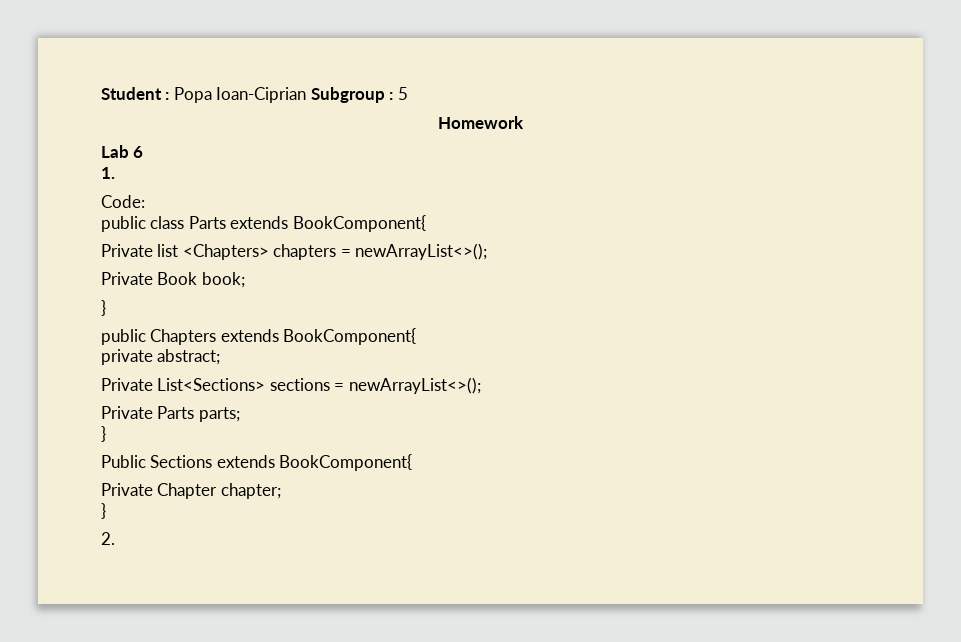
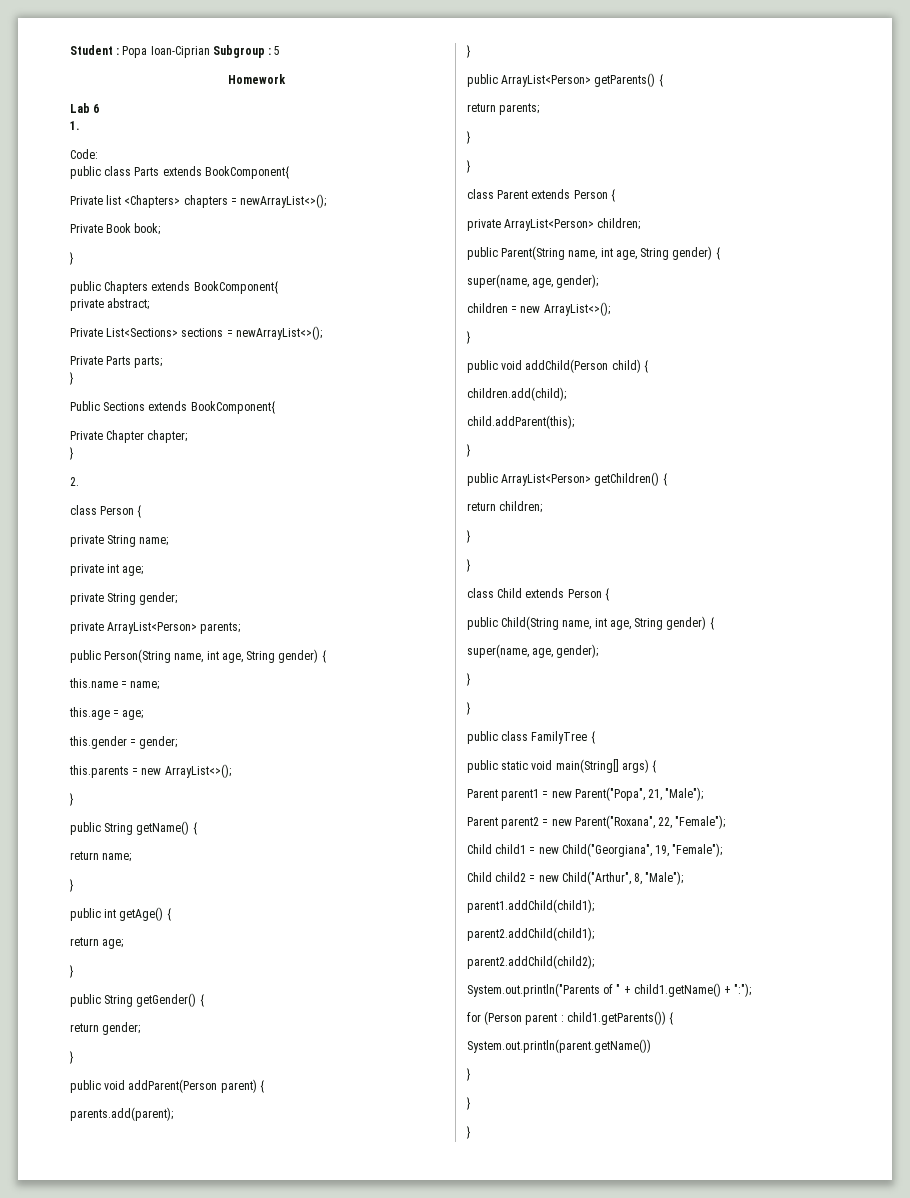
(115, 538) none -> [70,505,142,518] [70,535,169,547] [70,564,144,576] [70,592,178,605] [70,622,241,634] [70,649,326,663] [69,678,160,690] [69,707,144,720] [69,736,178,749] [69,764,231,778] [69,793,73,806] [70,821,197,835] [70,851,132,862] [69,879,73,892] [70,907,171,921] [70,937,124,949] [69,965,73,978] [70,993,204,1007] [70,1022,141,1035] [69,1051,73,1064] [70,1079,264,1093] [70,1107,173,1121] [466,45,470,58] [467,73,663,87] [467,103,540,115] [466,131,470,144] [466,160,470,173] [467,189,615,202] [467,218,641,231] [467,246,720,260] [467,274,599,288] [467,302,610,316] [466,331,470,344] [467,359,648,373] [467,387,566,401] [467,415,574,429] [466,444,470,457] [467,472,667,486] [467,501,543,513] [466,530,470,543] [466,559,470,572] [467,588,609,601] [467,616,714,630] [467,644,599,658] [466,673,470,686] [466,702,470,715] [467,731,595,744] [467,759,657,773] [467,787,704,801] [467,815,726,829] [467,843,723,857] [467,871,684,885] [467,899,594,913] [467,927,594,941] [467,955,594,969] [467,983,752,997] [467,1011,674,1025] [467,1039,651,1053] [466,1068,470,1081] [466,1097,470,1110] [466,1126,470,1139] // class Person { // private String name; // private int age; // private String gender; // private ArrayList<Person> parents; // public Person(String name, int age, String gender) { // this.name = name; // this.age = age; // this.gender = gender; // this.parents = new ArrayList<>(); // } // public String getName() { // return name; // } // public int getAge() { // return age; // } // public String getGender() { // return gender; // } // public void addParent(Person parent) { // parents.add(parent); // } // public ArrayList<Person> getParents() { // return parents; // } // } // class Parent extends Person { // private ArrayList<Person> children; // public Parent(String name, int age, String gender) { // super(name, age, gender); // children = new ArrayList<>(); // } // public void addChild(Person child) { // children.add(child); // child.addParent(this); // } // public ArrayList<Person> getChildren() { // return children; // } // } // class Child extends Person { // public Child(String name, int age, String gender) { // super(name, age, gender); // } // } // public class FamilyTree { // public static void main(String[] args) { // Parent parent1 = new Parent("Popa", 21, "Male"); // Parent parent2 = new Parent("Roxana", 22, "Female"); // Child child1 = new Child("Georgiana", 19, "Female"); // Child child2 = new Child("Arthur", 8, "Male"); // parent1.addChild(child1); // parent2.addChild(child1); // parent2.addChild(child2); // System.out.println("Parents of " + child1.getName() + ":"); // for (Person parent : child1.getParents()) { // System.out.println(parent.getName()) // } // } // }

